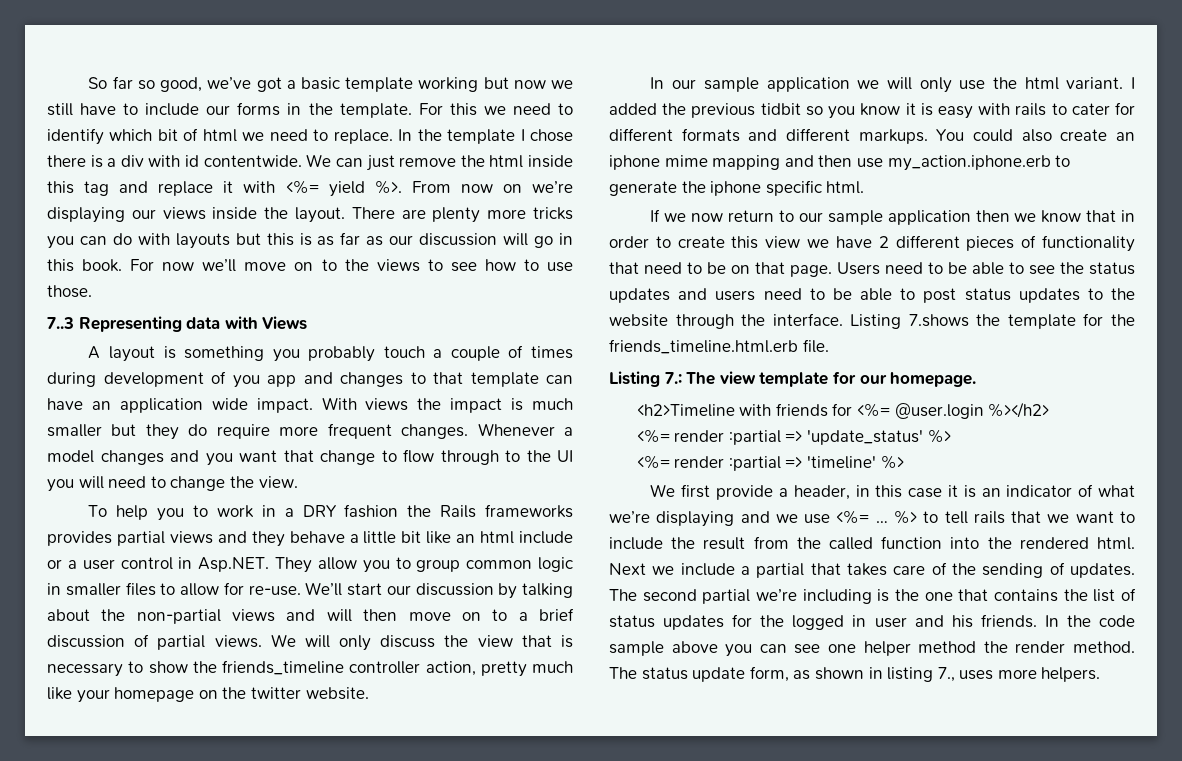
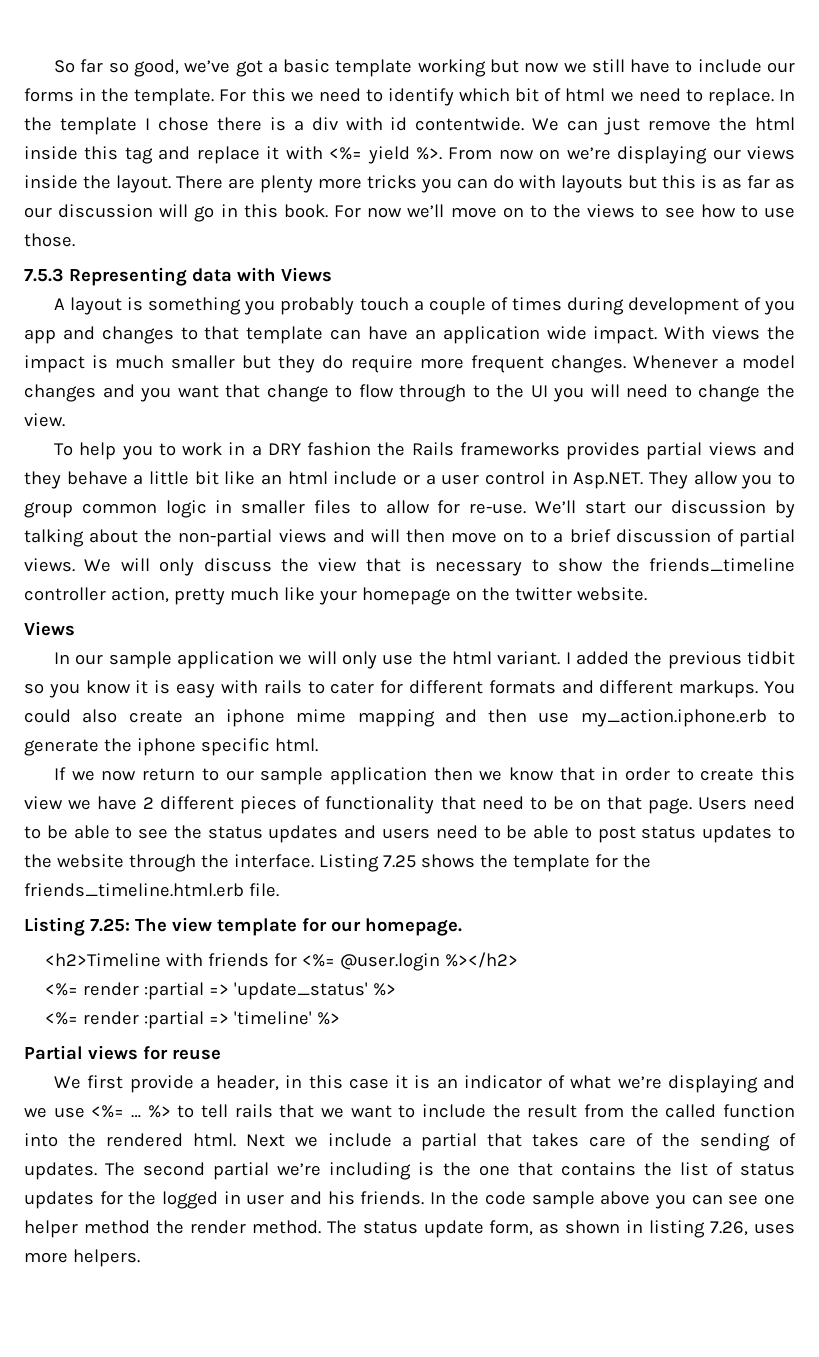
[47,317,74,329] 7..3 -> [24,268,64,282] 7.5.3
(369, 693) none -> [24,621,75,636] // Views
[908,314,969,327] 7.shows -> [382,854,475,868] 7.25 shows
[664,372,682,384] 7.: -> [89,918,130,932] 7.25:
(904, 462) none -> [24,1045,221,1060] // Partial views for reuse
[937,667,955,682] 7., -> [710,1221,749,1236] 7.26,

